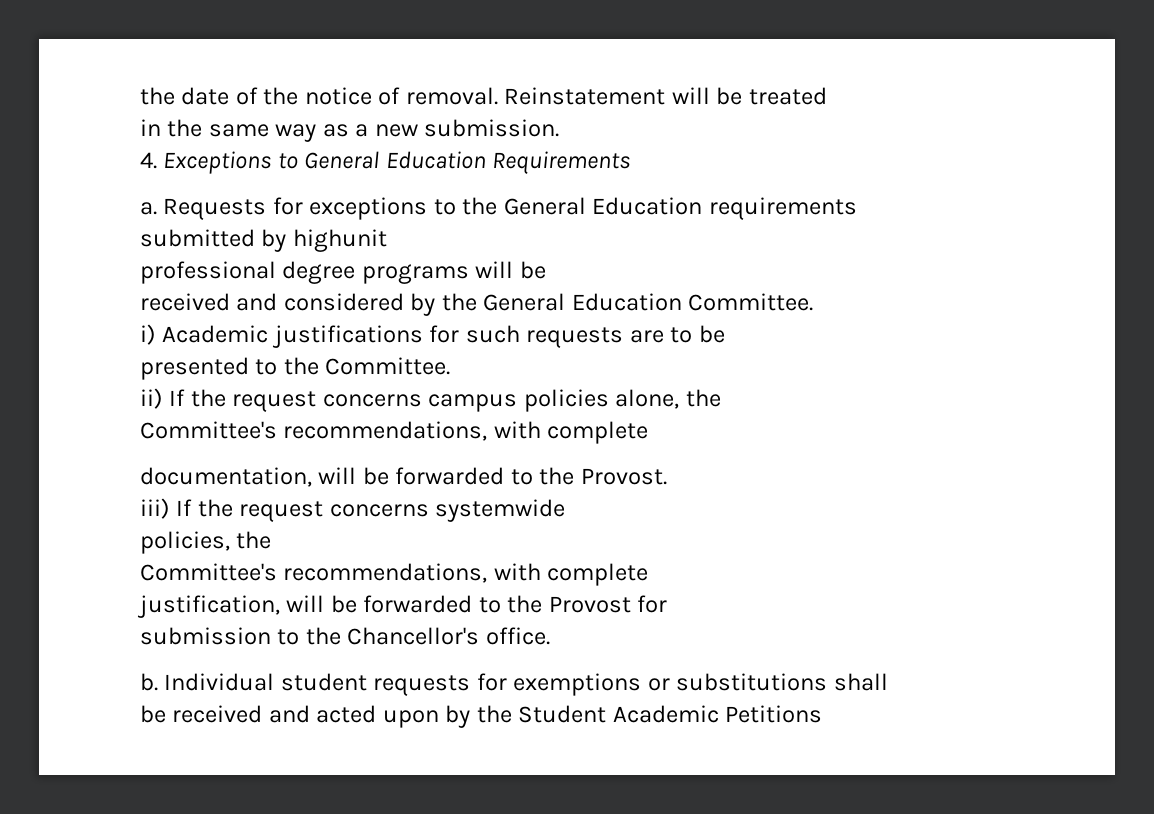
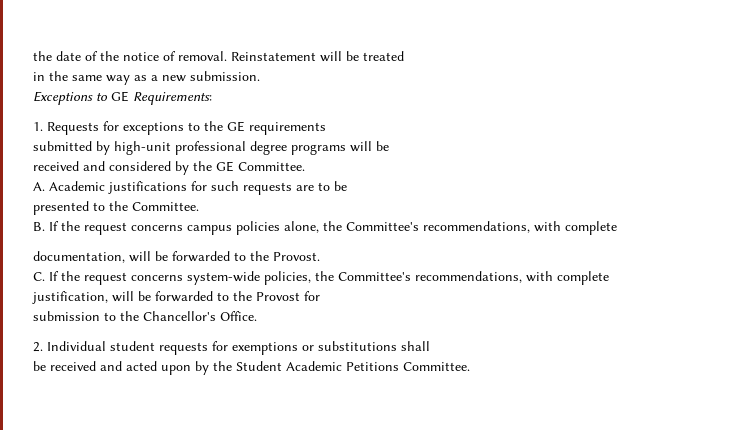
[140,152,157,169] 4. -> (260, 76) none
[304,151,631,174] [140,202,157,215] General Education Requirements // a. -> [111,91,212,105] [33,122,43,131] GE Requirements: // 1.
[503,197,703,215] General Education -> [227,121,245,132] GE
[292,229,387,252] highunit // -> [114,141,171,155] high-unit
[483,293,814,311] [140,324,156,345] General Education Committee. // i) -> [216,161,305,172] [33,182,45,191] GE Committee. // A.
[140,388,163,409] ii) -> [33,222,45,231] B.
(721, 398) // -> (342, 226) none
[140,498,566,522] iii) If the request concerns systemwide // -> [33,271,260,285] C. If the request concerns system-wide
(272, 540) // -> (334, 276) none
[485,627,550,645] [140,673,158,691] office. // b. -> [220,311,257,321] [33,342,43,352] Office. // 2.
(823, 714) none -> [403,362,470,371] Committee.

